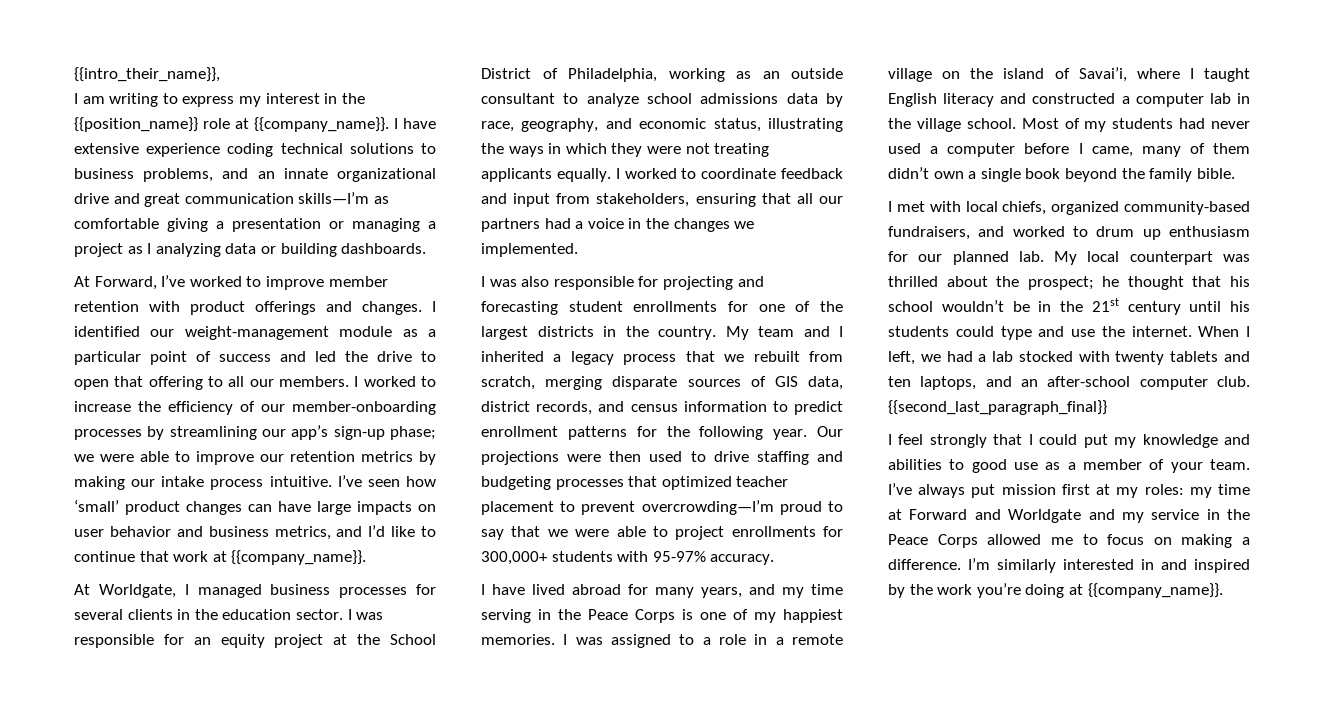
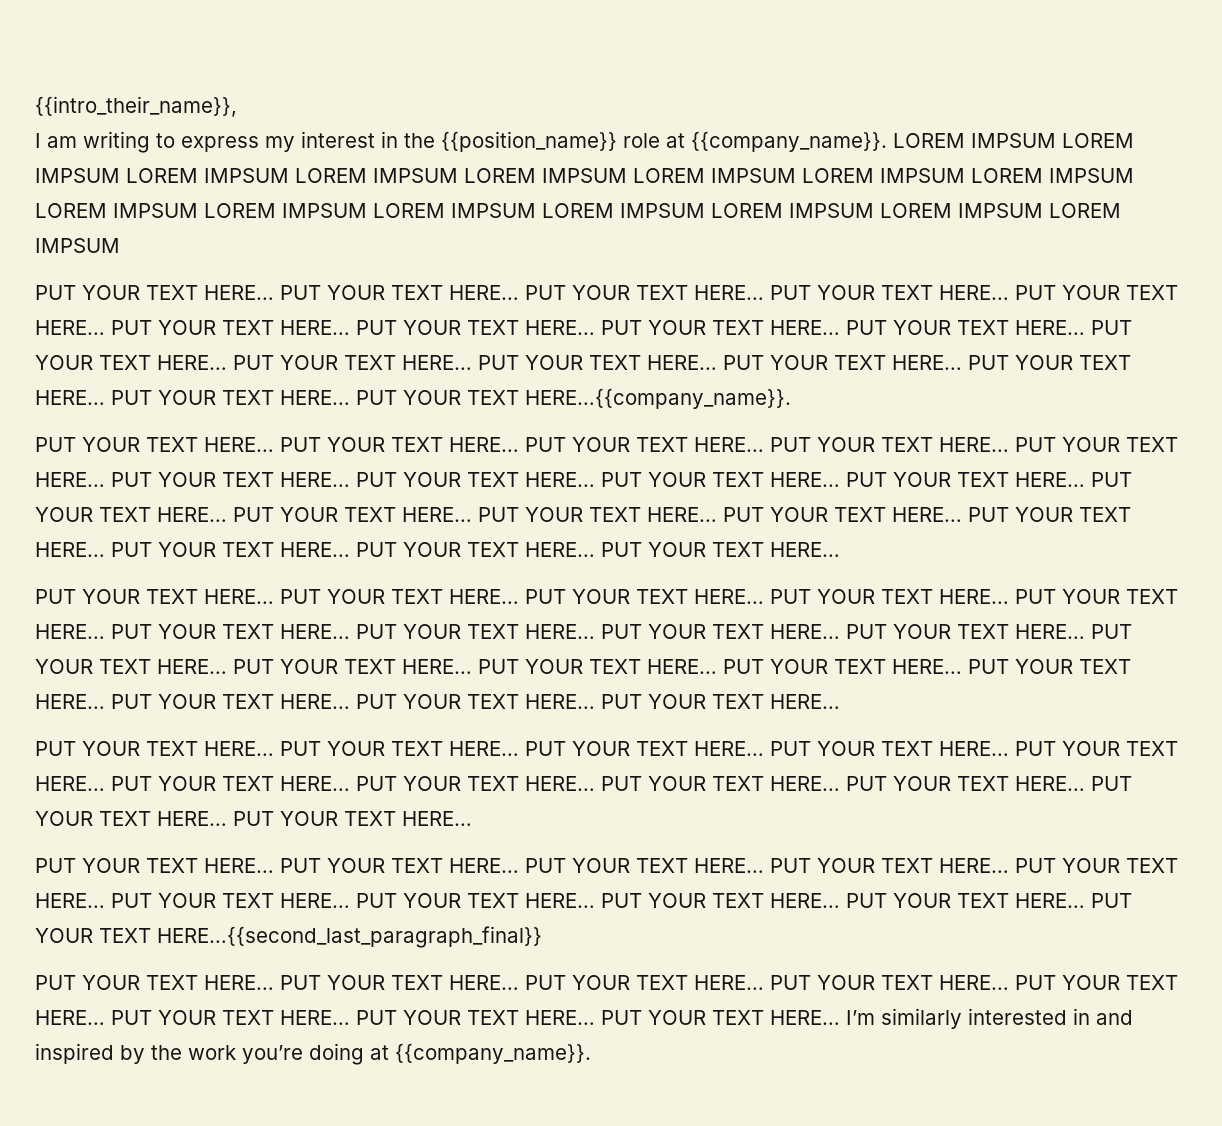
[394,118,436,129] [74,143,436,157] [74,168,436,182] [74,192,389,207] [74,218,436,232] [74,243,427,257] [74,275,388,290] [74,301,436,315] [74,326,436,340] [74,351,436,365] [74,376,436,390] [74,401,436,415] [74,425,436,440] [74,451,436,465] [74,475,437,490] [74,499,436,515] [74,525,436,540] [74,550,367,565] [74,584,436,598] [74,609,384,620] [74,634,436,648] [481,68,843,82] [481,93,843,107] [481,118,843,132] [481,143,770,157] [481,168,843,182] [481,193,843,207] [481,218,755,232] [481,243,578,257] [481,276,764,290] [481,301,843,315] [481,326,843,340] [481,351,843,365] [481,376,843,390] [481,401,843,415] [481,426,843,440] [481,451,843,465] [481,476,789,490] [481,500,843,515] [481,526,843,540] [481,551,775,565] [481,584,843,598] [481,609,843,623] [481,634,843,648] [888,67,1250,82] [888,93,1250,107] [888,118,1250,132] [888,143,1250,157] [888,167,1235,182] [888,201,1250,215] [888,226,1250,240] [888,251,1250,265] [888,276,1250,290] [888,298,1250,315] [888,326,1250,340] [888,351,1250,365] [888,376,1250,390] [888,400,1107,415] [888,434,1250,448] [888,459,1250,473] [888,483,1250,498] [888,509,1250,523] [888,534,1250,548] [888,559,961,570] I have extensive experience coding technical solutions to business problems, and an innate organizational drive and great communication skills—I’m as comfortable giving a presentation or managing a project as I analyzing data or building dashboards. // At Forward, I’ve worked to improve member retention with product offerings and changes. I identified our weight-management module as a particular point of success and led the drive to open that offering to all our members. I worked to increase the efficiency of our member-onboarding processes by streamlining our app’s sign-up phase; we were able to improve our retention metrics by making our intake process intuitive. I’ve seen how ‘small’ product changes can have large impacts on user behavior and business metrics, and I’d like to continue that work at {{company_name}}. // At Worldgate, I managed business processes for several clients in the education sector. I was responsible for an equity project at the School District of Philadelphia, working as an outside consultant to analyze school admissions data by race, geography, and economic status, illustrating the ways in which they were not treating applicants equally. I worked to coordinate feedback and input from stakeholders, ensuring that all our partners had a voice in the changes we implemented. // I was also responsible for projecting and forecasting student enrollments for one of the largest districts in the country. My team and I inherited a legacy process that we rebuilt from scratch, merging disparate sources of GIS data, district records, and census information to predict enrollment patterns for the following year. Our projections were then used to drive staffing and budgeting processes that optimized teacher placement to prevent overcrowding—I’m proud to say that we were able to project enrollments for 300,000+ students with 95-97% accuracy. // I have lived abroad for many years, and my time serving in the Peace Corps is one of my happiest memories. I was assigned to a role in a remote village on the island of Savai’i, where I taught English literacy and constructed a computer lab in the village school. Most of my students had never used a computer before I came, many of them didn’t own a single book beyond the family bible. // I met with local chiefs, organized community-based fundraisers, and worked to drum up enthusiasm for our planned lab. My local counterpart was thrilled about the prospect; he thought that his school wouldn’t be in the 21st century until his students could type and use the internet. When I left, we had a lab stocked with twenty tablets and ten laptops, and an after-school computer club. {{second_last_paragraph_final}} // I feel strongly that I could put my knowledge and abilities to good use as a member of your team. I’ve always put mission first at my roles: my time at Forward and Worldgate and my service in the Peace Corps allowed me to focus on making a difference. -> [893,133,1134,148] [35,168,1134,183] [35,203,1121,218] [35,238,120,253] [35,285,1178,300] [35,320,1132,335] [35,355,1131,370] [35,388,791,409] [35,437,1178,452] [35,472,1132,487] [35,507,1131,522] [35,542,840,557] [35,589,1178,604] [35,624,1132,639] [35,659,1131,674] [35,694,840,709] [35,741,1178,756] [35,776,1132,791] [35,811,472,826] [35,858,1178,873] [35,893,1132,908] [35,926,542,948] [35,975,1178,990] [35,1010,840,1025] LOREM IMPSUM LOREM IMPSUM LOREM IMPSUM LOREM IMPSUM LOREM IMPSUM LOREM IMPSUM LOREM IMPSUM LOREM IMPSUM LOREM IMPSUM LOREM IMPSUM LOREM IMPSUM LOREM IMPSUM LOREM IMPSUM LOREM IMPSUM LOREM IMPSUM // PUT YOUR TEXT HERE… PUT YOUR TEXT HERE… PUT YOUR TEXT HERE… PUT YOUR TEXT HERE… PUT YOUR TEXT HERE… PUT YOUR TEXT HERE… PUT YOUR TEXT HERE… PUT YOUR TEXT HERE… PUT YOUR TEXT HERE… PUT YOUR TEXT HERE… PUT YOUR TEXT HERE… PUT YOUR TEXT HERE… PUT YOUR TEXT HERE… PUT YOUR TEXT HERE… PUT YOUR TEXT HERE… PUT YOUR TEXT HERE…{{company_name}}. // PUT YOUR TEXT HERE… PUT YOUR TEXT HERE… PUT YOUR TEXT HERE… PUT YOUR TEXT HERE… PUT YOUR TEXT HERE… PUT YOUR TEXT HERE… PUT YOUR TEXT HERE… PUT YOUR TEXT HERE… PUT YOUR TEXT HERE… PUT YOUR TEXT HERE… PUT YOUR TEXT HERE… PUT YOUR TEXT HERE… PUT YOUR TEXT HERE… PUT YOUR TEXT HERE… PUT YOUR TEXT HERE… PUT YOUR TEXT HERE… PUT YOUR TEXT HERE… // PUT YOUR TEXT HERE… PUT YOUR TEXT HERE… PUT YOUR TEXT HERE… PUT YOUR TEXT HERE… PUT YOUR TEXT HERE… PUT YOUR TEXT HERE… PUT YOUR TEXT HERE… PUT YOUR TEXT HERE… PUT YOUR TEXT HERE… PUT YOUR TEXT HERE… PUT YOUR TEXT HERE… PUT YOUR TEXT HERE… PUT YOUR TEXT HERE… PUT YOUR TEXT HERE… PUT YOUR TEXT HERE… PUT YOUR TEXT HERE… PUT YOUR TEXT HERE… // PUT YOUR TEXT HERE… PUT YOUR TEXT HERE… PUT YOUR TEXT HERE… PUT YOUR TEXT HERE… PUT YOUR TEXT HERE… PUT YOUR TEXT HERE… PUT YOUR TEXT HERE… PUT YOUR TEXT HERE… PUT YOUR TEXT HERE… PUT YOUR TEXT HERE… PUT YOUR TEXT HERE… // PUT YOUR TEXT HERE… PUT YOUR TEXT HERE… PUT YOUR TEXT HERE… PUT YOUR TEXT HERE… PUT YOUR TEXT HERE… PUT YOUR TEXT HERE… PUT YOUR TEXT HERE… PUT YOUR TEXT HERE… PUT YOUR TEXT HERE… PUT YOUR TEXT HERE…{{second_last_paragraph_final}} // PUT YOUR TEXT HERE… PUT YOUR TEXT HERE… PUT YOUR TEXT HERE… PUT YOUR TEXT HERE… PUT YOUR TEXT HERE… PUT YOUR TEXT HERE… PUT YOUR TEXT HERE… PUT YOUR TEXT HERE…

